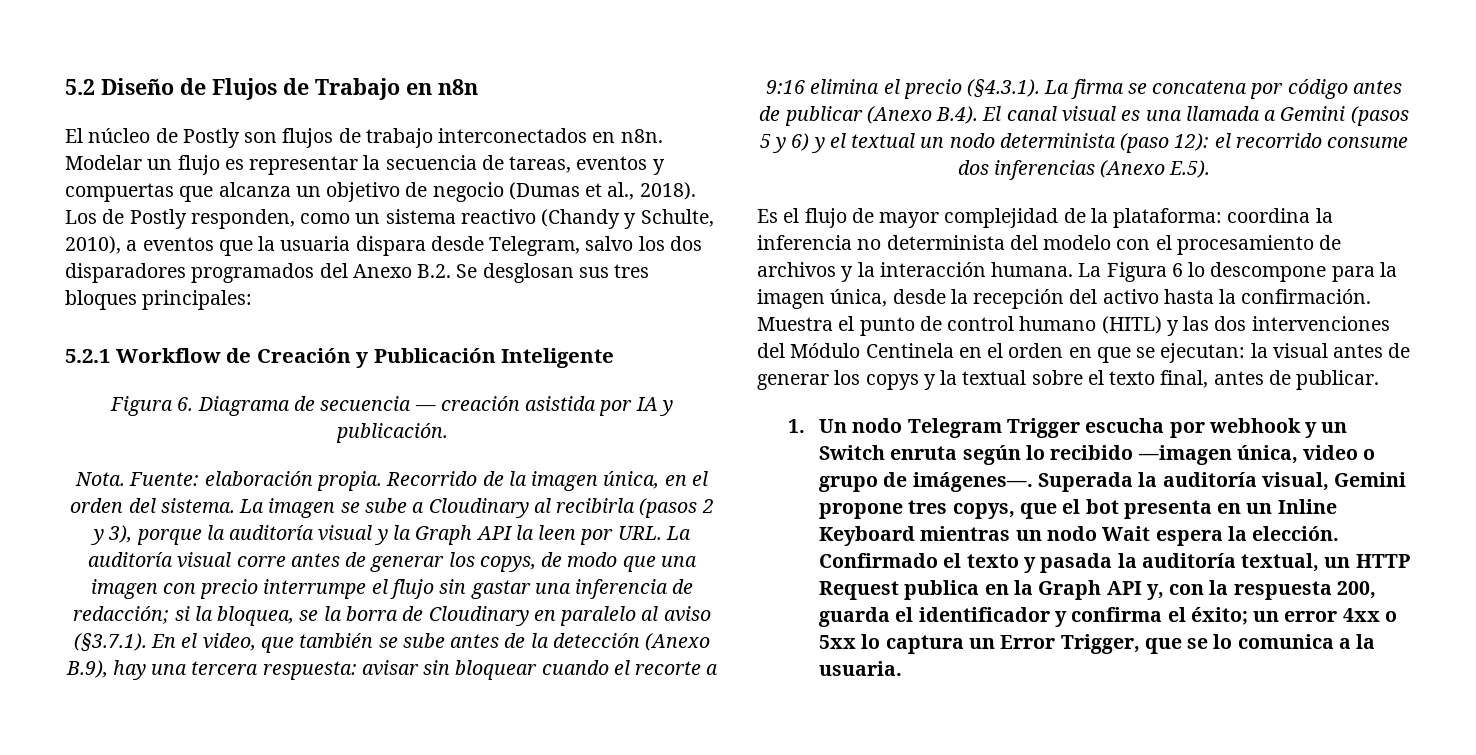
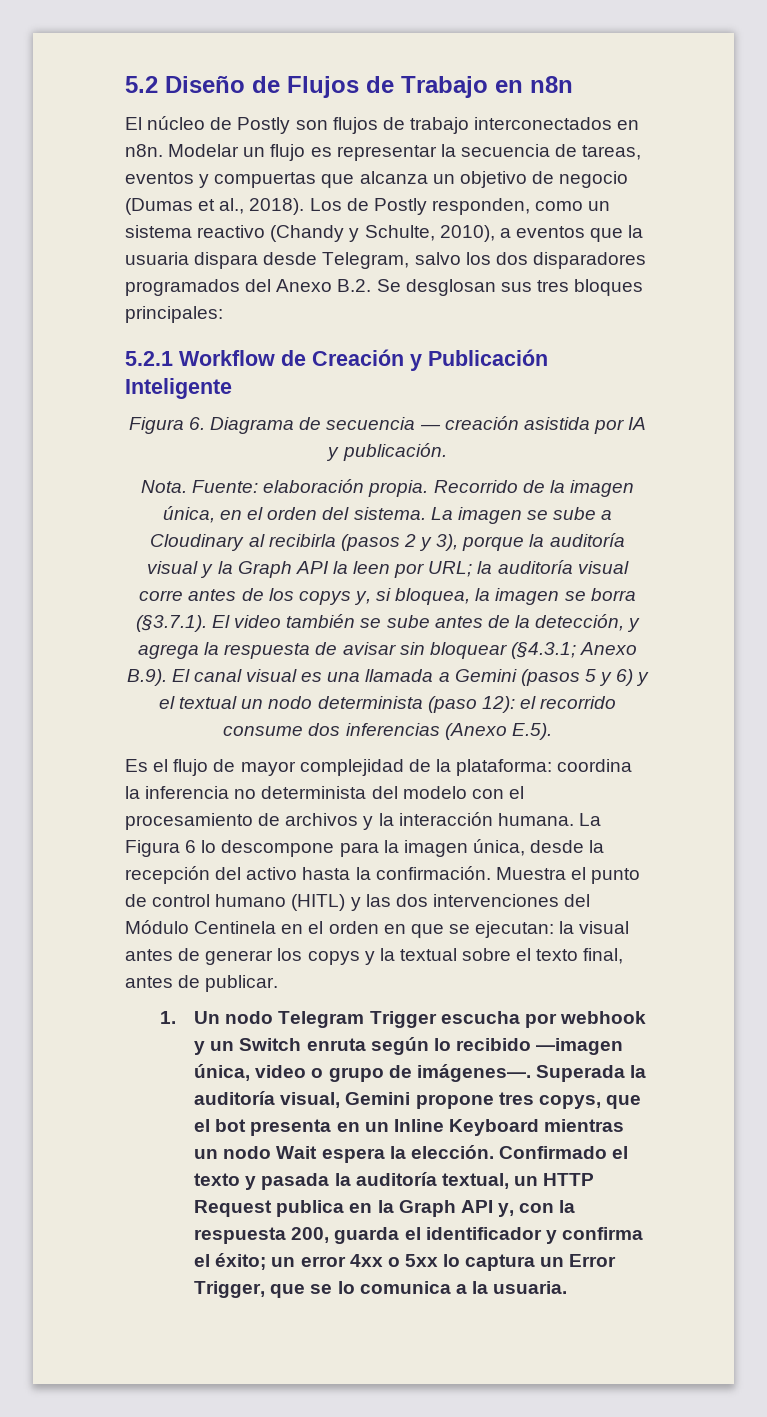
[617,526,691,540] URL. La -> [428,561,493,577] URL; la
[370,552,697,572] [90,579,694,599] [73,606,711,626] [73,633,294,653] generar los copys, de modo que una imagen con precio interrumpe el flujo sin gastar una inferencia de redacción; si la bloquea, se la borra de Cloudinary en paralelo al aviso (§3.7.1). En el video, que -> [268,588,636,605] [135,615,282,632] los copys y, si bloquea, la imagen se borra (§3.7.1). El video
[552,633,711,651] [65,660,719,680] [766,79,1402,99] [759,106,979,126] detección (Anexo B.9), hay una tercera respuesta: avisar sin bloquear cuando el recorte a 9:16 elimina el precio (§4.3.1). La firma se concatena por código antes de publicar (Anexo B.4). -> [535,614,641,632] [137,642,638,659] [126,669,167,686] detección, y agrega la respuesta de avisar sin bloquear (§4.3.1; Anexo B.9).

